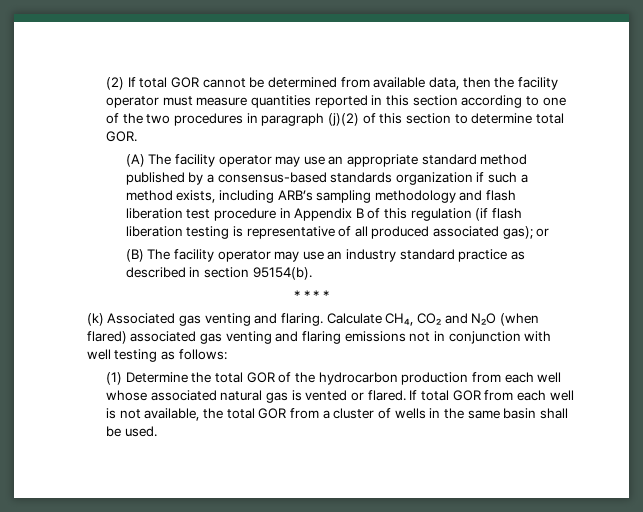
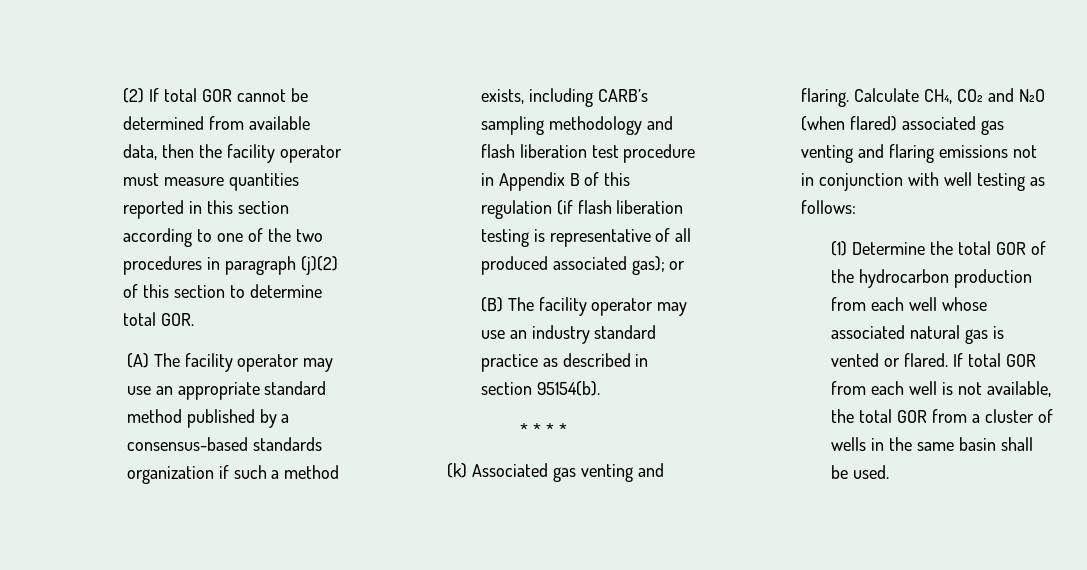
[277,190,313,201] ARB’s -> [597,89,648,102] CARB’s

